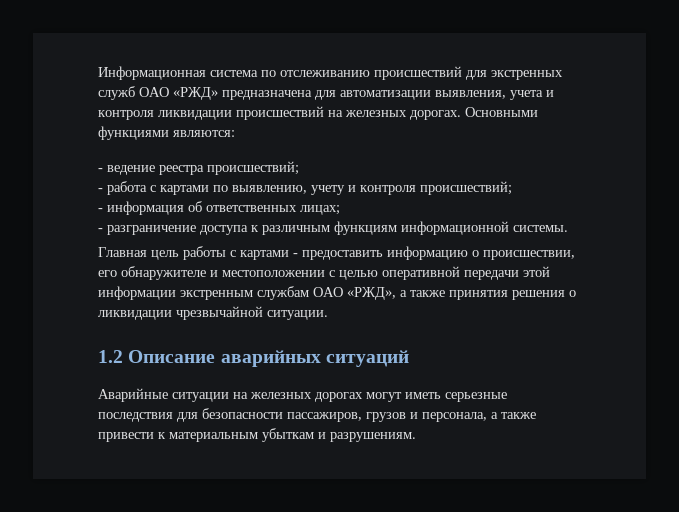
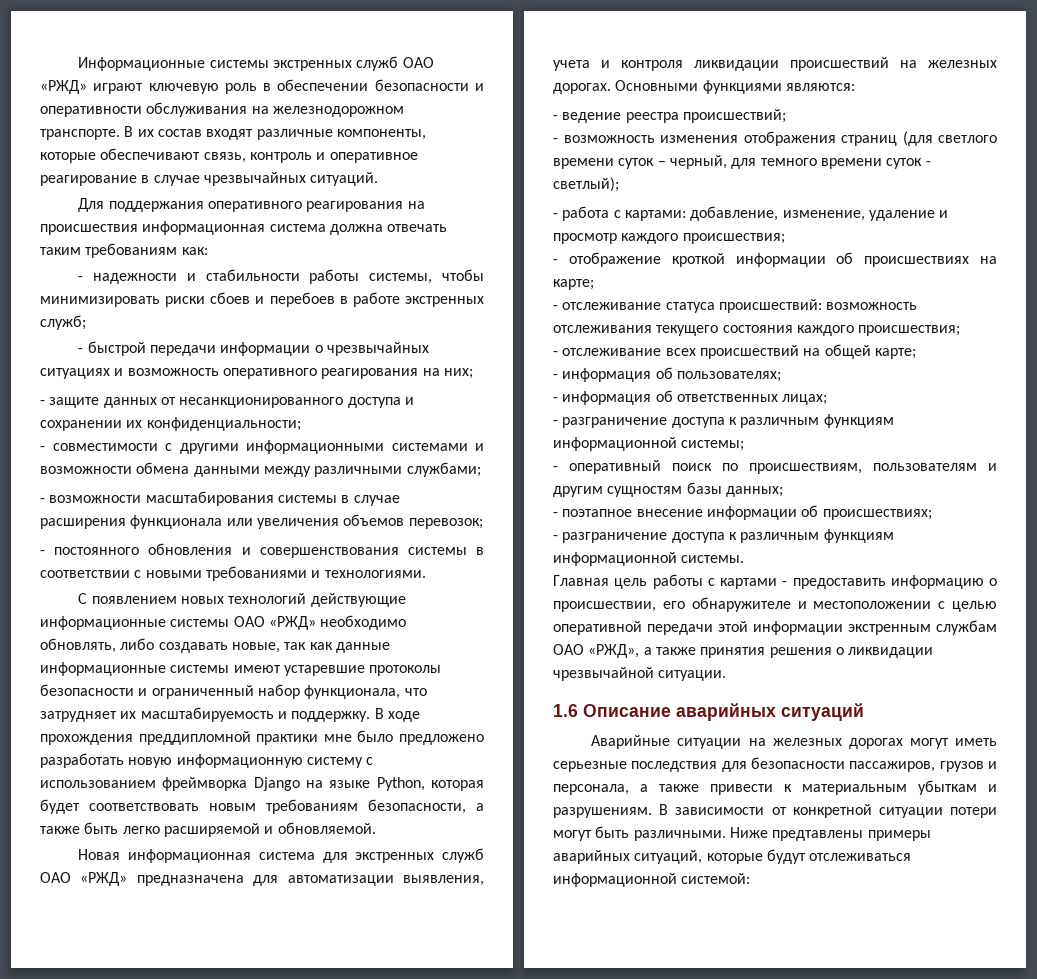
[98,66,462,80] Информационная система по отслеживанию происшествий -> [78,56,434,71] [40,79,484,94] [40,102,404,117] [40,126,426,140] [40,148,418,163] [40,172,379,186] [78,198,425,212] [40,221,448,235] [40,243,208,258] [78,269,484,284] [40,292,485,307] [40,315,86,330] [78,341,429,356] [40,368,473,379] [40,397,414,408] [40,417,301,431] [40,440,484,454] [40,462,481,477] [40,491,400,506] [40,514,483,529] [40,543,485,558] [40,566,426,581] [78,593,406,607] [40,615,407,630] [40,638,390,653] [40,662,442,676] [40,684,427,699] [40,707,420,722] [40,730,485,745] [40,753,374,768] [40,777,484,791] [40,799,484,814] [40,822,376,837] [78,849,315,863] Информационные системы экстренных служб ОАО «РЖД» играют ключевую роль в обеспечении безопасности и оперативности обслуживания на железнодорожном транспорте. В их состав входят различные компоненты, которые обеспечивают связь, контроль и оперативное реагирование в случае чрезвычайных ситуаций. // Для поддержания оперативного реагирования на происшествия информационная система должна отвечать таким требованиям как: // - надежности и стабильности работы системы, чтобы минимизировать риски сбоев и перебоев в работе экстренных служб; // - быстрой передачи информации о чрезвычайных ситуациях и возможность оперативного реагирования на них; // - защите данных от несанкционированного доступа и сохранении их конфиденциальности; // - совместимости с другими информационными системами и возможности обмена данными между различными службами; // - возможности масштабирования системы в случае расширения функционала или увеличения объемов перевозок; // - постоянного обновления и совершенствования системы в соответствии с новыми требованиями и технологиями. // С появлением новых технологий действующие информационные системы ОАО «РЖД» необходимо обновлять, либо создавать новые, так как данные информационные системы имеют устаревшие протоколы безопасности и ограниченный набор функционала, что затрудняет их масштабируемость и поддержку. В ходе прохождения преддипломной практики мне было предложено разработать новую информационную систему с использованием фреймворка Django на языке Python, которая будет соответствовать новым требованиям безопасности, а также быть легко расширяемой и обновляемой. // Новая информационная система
[107,181,512,195] работа с картами по выявлению, учету и контроля происшествий; -> [563,131,997,146] [553,155,931,169] [553,177,619,192] [553,206,949,221] [553,233,785,244] [553,252,997,267] [553,279,594,290] [553,299,918,313] [553,325,961,336] [553,344,916,359] [553,367,781,382] возможность изменения отображения страниц (для светлого времени суток – черный, для темного времени суток - светлый); // - работа с картами: добавление, изменение, удаление и просмотр каждого происшествия; // - отображение кроткой информации об происшествиях на карте; // - отслеживание статуса происшествий: возможность отслеживания текущего состояния каждого происшествия; // - отслеживание всех происшествий на общей карте; // - информация об пользователях;
(340, 210) none -> [553,414,894,428] [553,437,745,451] [553,460,997,474] [553,482,783,497] [553,505,932,520] // - разграничение доступа к различным функциям информационной системы; // - оперативный поиск по происшествиям, пользователям и другим сущностям базы данных; // - поэтапное внесение информации об происшествиях;
[98,350,123,363] 1.2 -> [553,704,578,717] 1.6
(416, 437) none -> [659,804,998,818] [553,826,931,841] [553,849,912,864] [553,873,751,887] В зависимости от конкретной ситуации потери могут быть различными. Ниже предтавлены примеры аварийных ситуаций, которые будут отслеживаться информационной системой:

